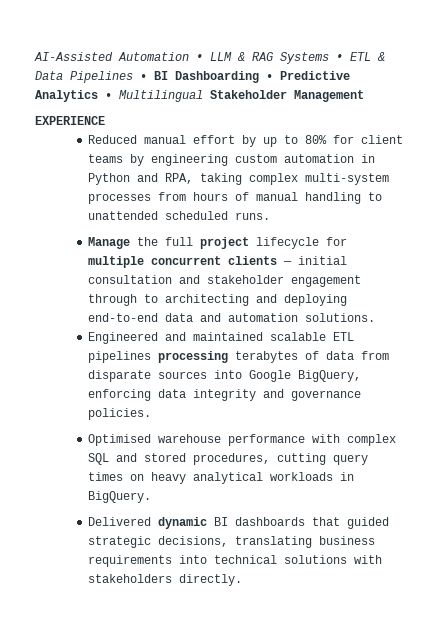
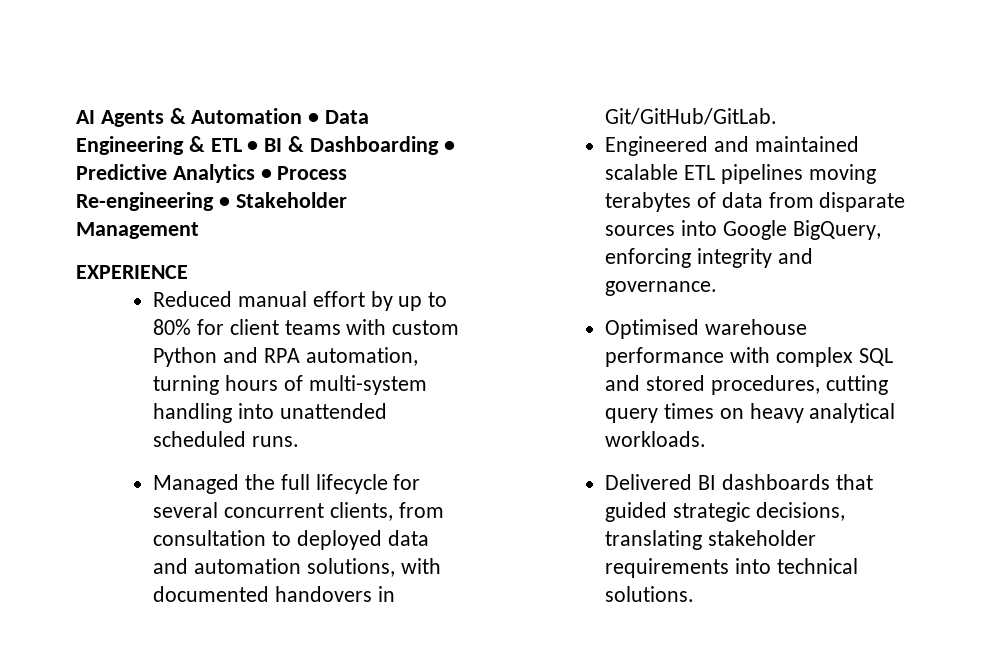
[34,52,385,64] [35,71,133,83] AI-Assisted Automation • LLM & RAG Systems • ETL & Data Pipelines -> [76,108,370,127] [76,136,242,155] AI Agents & Automation • Data Engineering & ETL
(168, 75) none -> [288,136,305,152] &
[119,90,203,102] Multilingual -> [277,166,348,180] [76,192,230,211] Process Re-engineering •
[129,154,375,166] [87,173,389,185] [87,192,382,204] by engineering custom automation in Python and RPA, taking complex multi-system processes from hours of manual handling to -> [346,319,460,335] [153,347,418,367] [153,375,427,395] [153,403,274,423] with custom Python and RPA automation, turning hours of multi-system handling into
[87,237,130,249] Manage -> [153,474,240,494] Managed
[199,237,249,249] project -> (310, 482) none
[87,256,347,268] [87,275,361,287] [87,294,347,306] [87,313,375,322] multiple concurrent clients — initial consultation and stakeholder engagement through to architecting and deploying end-to-end data and automation solutions. -> [153,502,444,521] [153,530,429,550] [153,558,441,577] [153,586,395,602] [605,108,778,125] several concurrent clients, from consultation to deployed data and automation solutions, with documented handovers in Git/GitHub/GitLab.
[157,351,228,363] processing -> [808,164,876,184] moving
[157,389,186,398] data -> (692, 258) none
[290,390,361,401] [87,408,151,420] governance policies. -> [605,281,718,296] governance.
[269,472,354,481] [87,491,151,503] workloads in BigQuery. -> [605,431,707,447] workloads.
[157,517,207,529] dynamic -> (693, 482) none
[318,536,375,545] business -> [707,530,816,546] stakeholder
[283,555,382,564] [87,574,242,586] solutions with stakeholders directly. -> [605,586,695,602] solutions.

